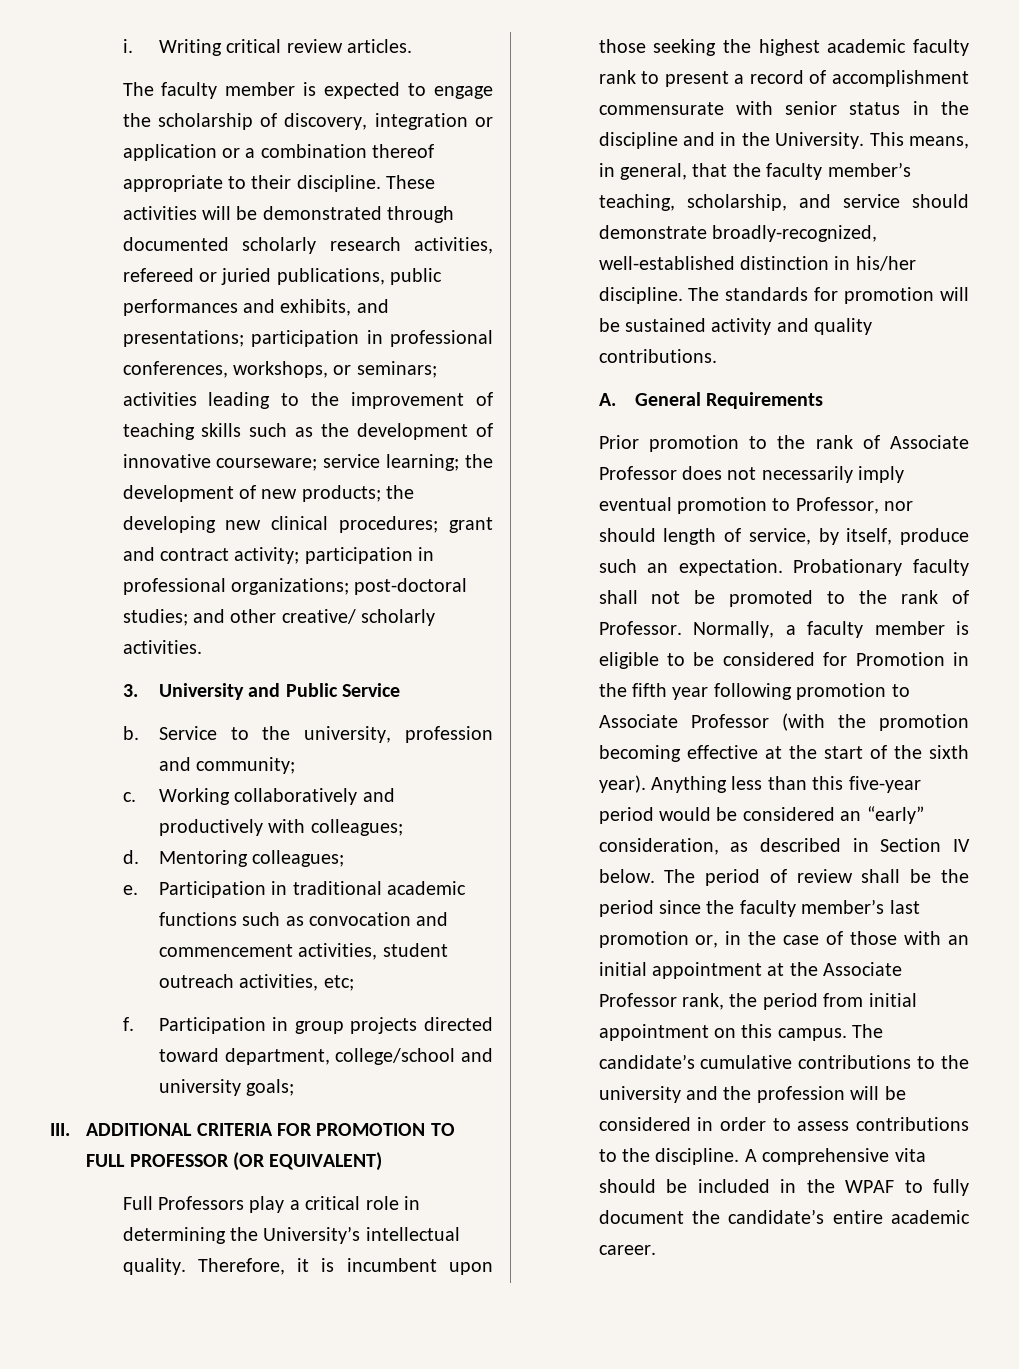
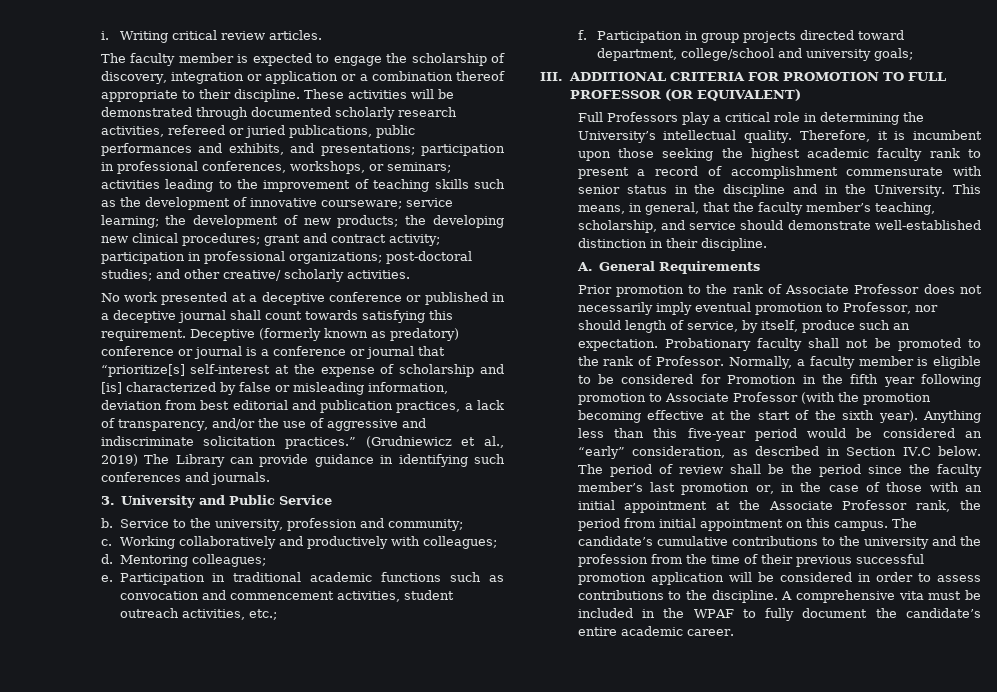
(202, 647) none -> [100,292,506,305] [100,310,453,323] [100,328,459,341] [100,346,445,359] [100,364,504,377] [100,382,448,395] [100,400,504,413] [100,418,426,431] [100,436,505,449] [100,454,505,467] [100,472,270,485] // No work presented at a deceptive conference or published in a deceptive journal shall count towards satisfying this requirement. Deceptive (formerly known as predatory) conference or journal is a conference or journal that “prioritize[s] self-interest at the expense of scholarship and [is] characterized by false or misleading information, deviation from best editorial and publication practices, a lack of transparency, and/or the use of aggressive and indiscriminate solicitation practices.” (Grudniewicz et al., 2019) The Library can provide guidance in identifying such conferences and journals.
[323,975,354,991] etc; -> [248,609,277,620] etc.;
[711,225,877,242] broadly-recognized, -> (871, 225) none
[855,256,916,271] [598,287,969,304] [598,318,873,335] [598,349,717,363] his/her discipline. The standards for promotion will be sustained activity and quality contributions. -> [665,238,767,251] their discipline.
[953,839,970,852] IV -> [902,447,931,456] IV.C
(845, 1094) none -> [650,554,924,567] [577,572,724,585] from the time of their previous successful promotion application
[598,1179,656,1193] should -> [928,591,962,600] must

